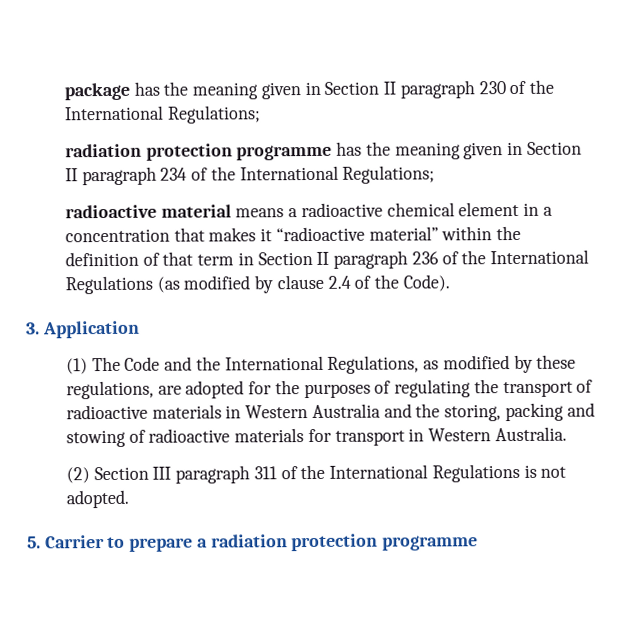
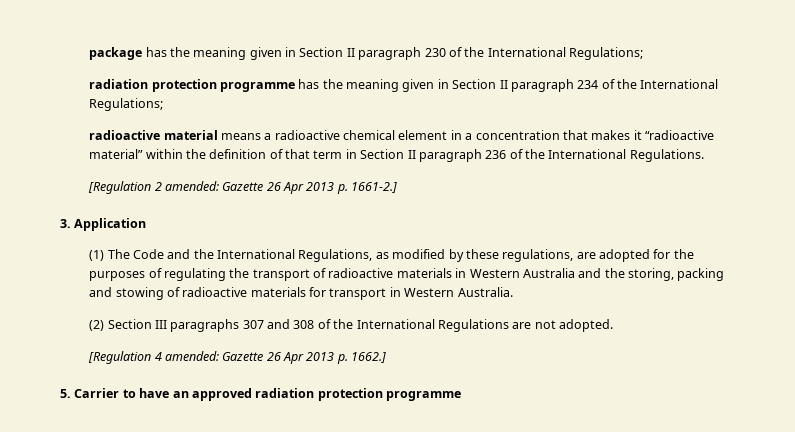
[65,274,450,295] Regulations (as modified by clause 2.4 of the Code). -> [629,149,704,162] [88,181,398,194] Regulations. // [Regulation 2 amended: Gazette 26 Apr 2013 p. 1661-2.]
[175,463,537,484] paragraph 311 of the International Regulations is -> [170,319,532,332] paragraphs 307 and 308 of the International Regulations are
(130, 499) none -> [88,351,387,364] // [Regulation 4 amended: Gazette 26 Apr 2013 p. 1662.]
[129,537,208,552] prepare a -> [139,388,252,401] have an approved

